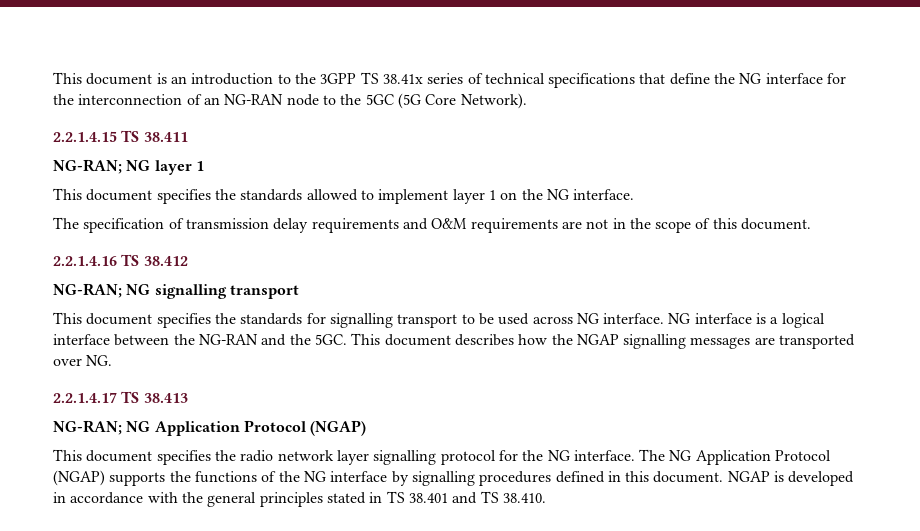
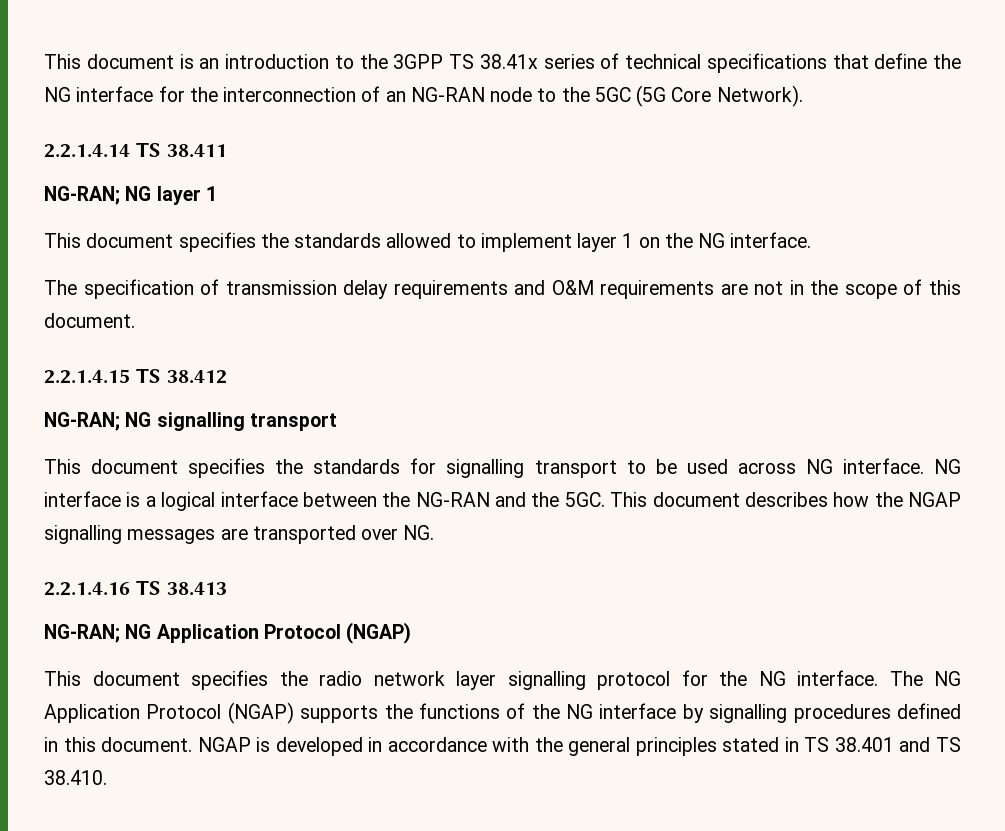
[53,131,117,142] 2.2.1.4.15 -> [44,144,130,158] 2.2.1.4.14
[53,256,117,266] 2.2.1.4.16 -> [44,369,130,384] 2.2.1.4.15
[53,392,117,403] 2.2.1.4.17 -> [44,582,130,596] 2.2.1.4.16

